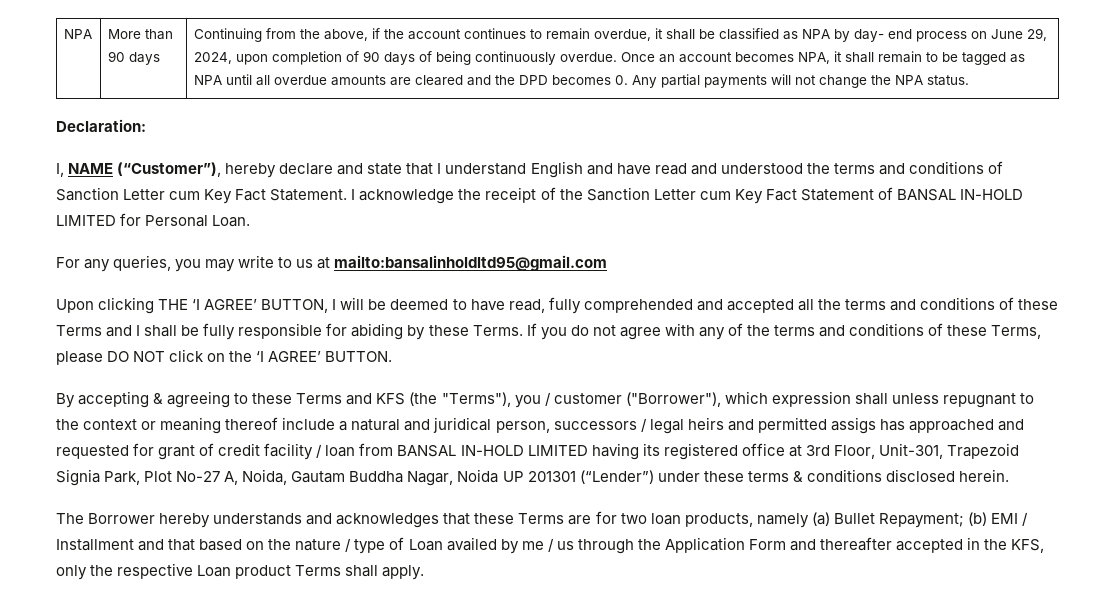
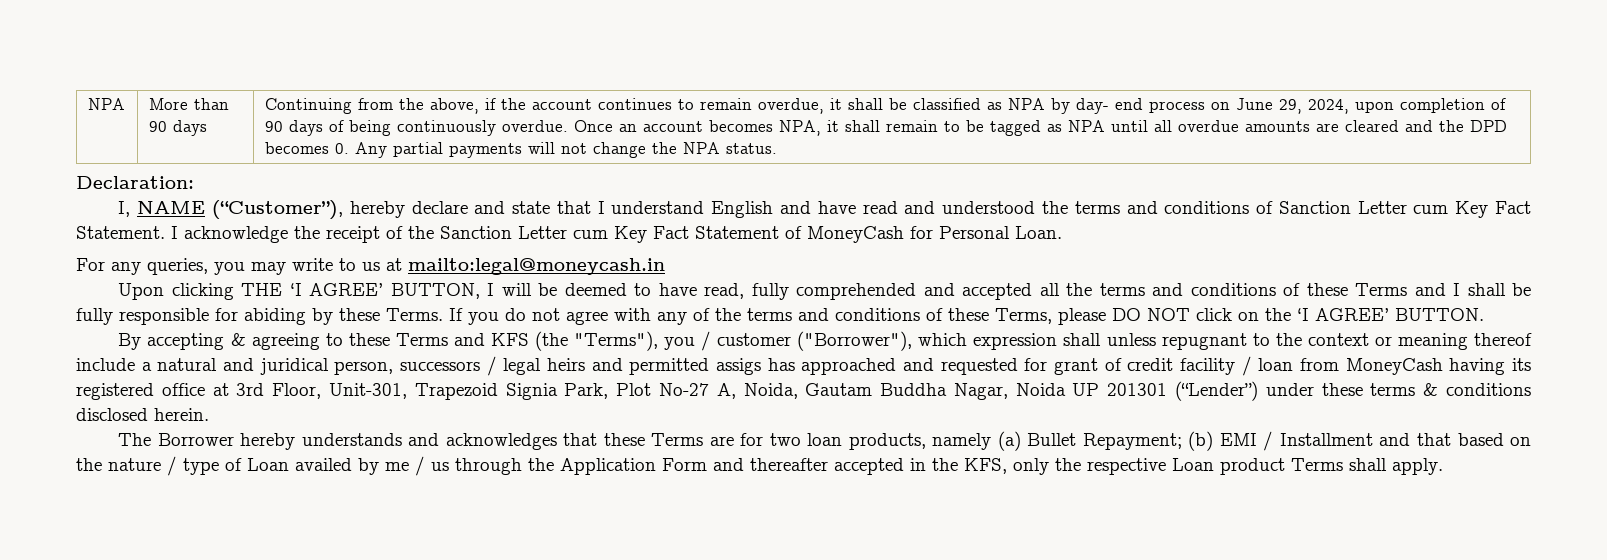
[896,189,1023,201] [56,215,116,226] BANSAL IN-HOLD LIMITED -> [807,226,904,243] MoneyCash
[334,255,608,271] mailto:bansalinholdltd95@gmail.com -> [408,258,665,275] mailto:legal@moneycash.in
[397,445,588,457] BANSAL IN-HOLD LIMITED -> [1345,358,1443,375] MoneyCash

